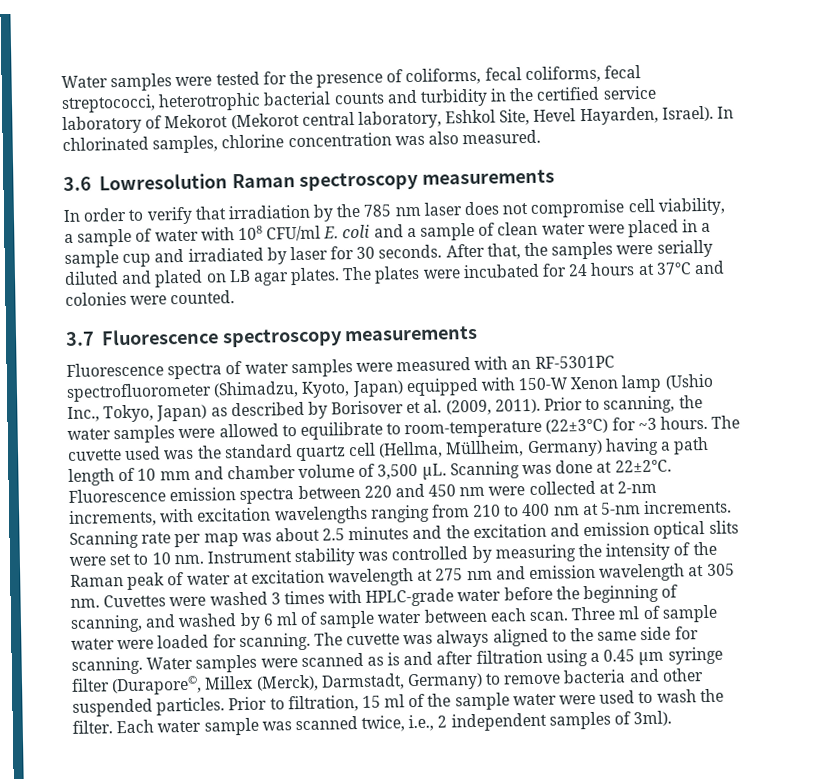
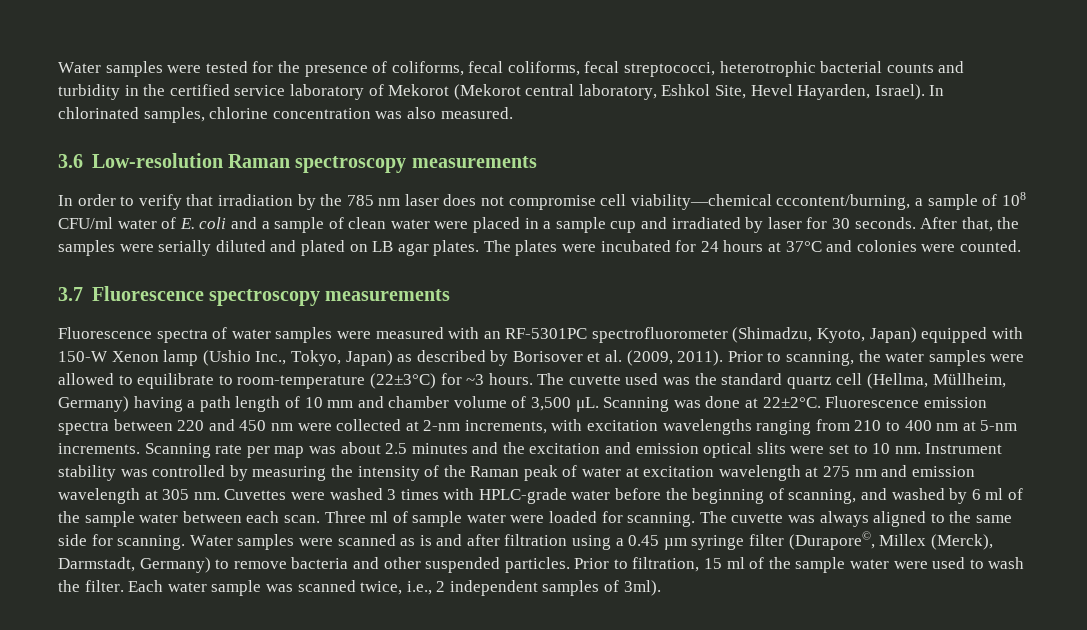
[98,173,228,191] Lowresolution -> [91,153,223,168] Low-resolution
[657,197,726,216] [64,225,322,247] viability, a sample of water with 108 CFU/ml -> [630,192,1026,210] [58,217,177,229] viability—chemical cccontent/burning, a sample of 108 CFU/ml water of
(319, 618) none -> [58,511,80,523] the

